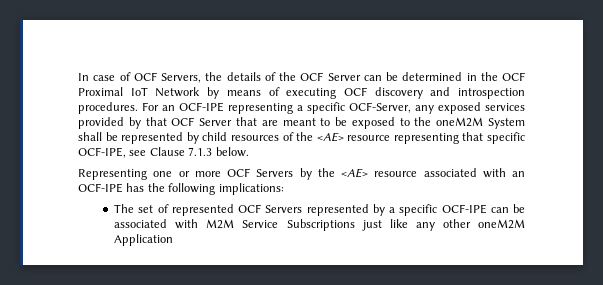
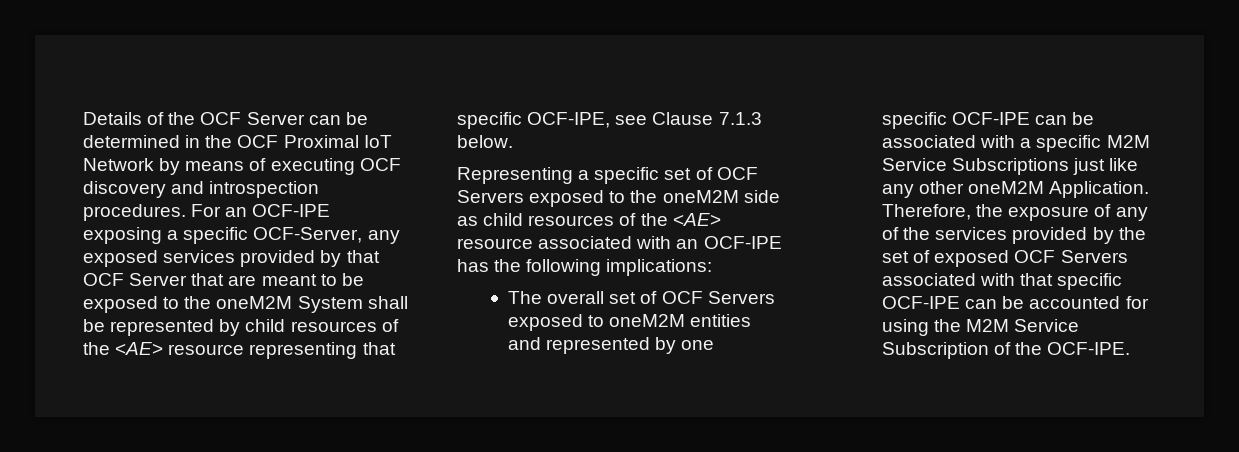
[78,72,261,83] In case of OCF Servers, the details -> [83,112,142,125] Details
[228,103,293,114] representing -> [83,227,162,244] exposing
[153,168,312,180] one or more OCF Servers by -> [578,167,758,184] [457,190,780,207] [457,213,637,226] a specific set of OCF Servers exposed to the oneM2M side as child resources of
[138,204,396,216] set of represented OCF Servers represented by a -> [547,291,775,304] [508,314,752,331] [508,337,715,354] overall set of OCF Servers exposed to oneM2M entities and represented by one
(199, 224) none -> [1020,135,1102,152] a specific
[114,234,174,246] Application -> [1049,181,1150,198] [882,204,1148,221] [882,227,1146,244] [882,250,1128,267] [882,273,1123,290] [882,296,1149,309] [882,319,1080,336] [882,342,1131,359] Application. Therefore, the exposure of any of the services provided by the set of exposed OCF Servers associated with that specific OCF-IPE can be accounted for using the M2M Service Subscription of the OCF-IPE.

